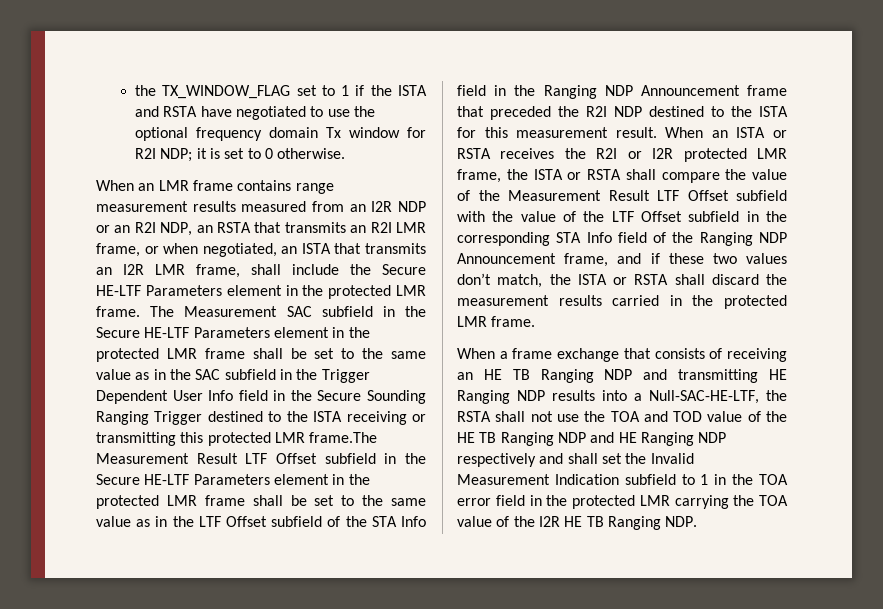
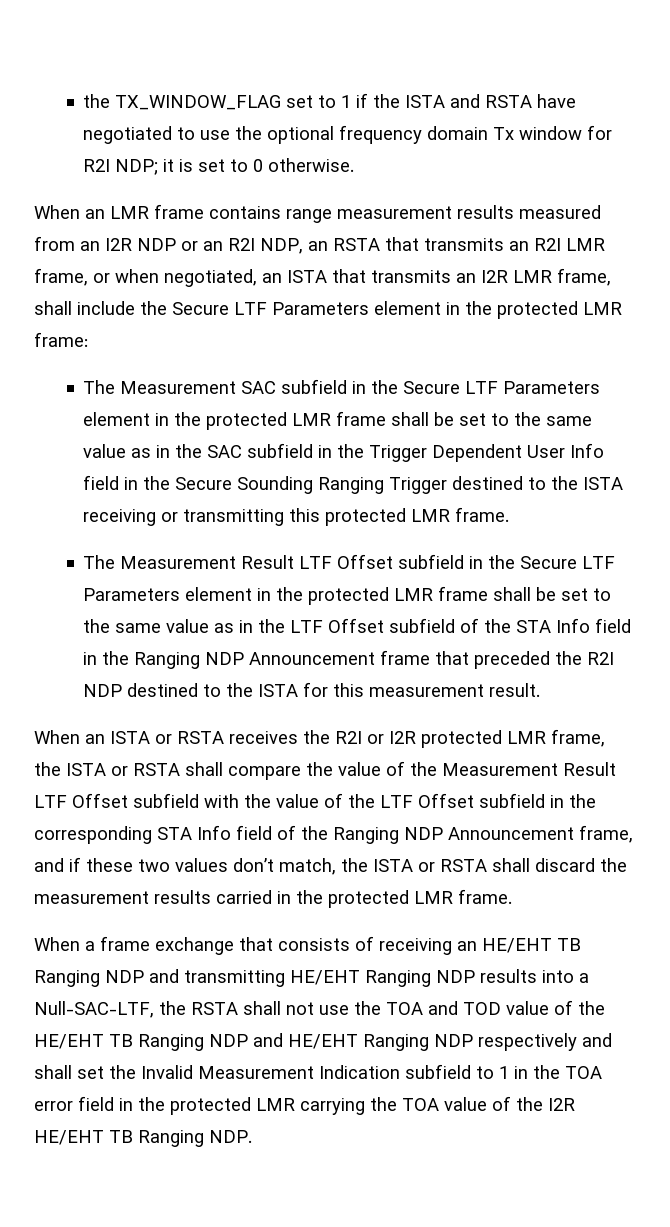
[96,285,427,299] [96,306,140,317] HE-LTF Parameters element in the protected LMR frame. -> [234,301,622,319] [34,332,88,347] LTF Parameters element in the protected LMR frame: //
[144,327,190,338] HE-LTF -> [465,381,499,394] LTF
[309,432,378,443] frame.The -> [455,507,510,522] [83,555,116,569] frame. // The
[144,474,190,485] HE-LTF -> [582,556,616,569] LTF
(657, 132) none -> (541, 690) //
[483,369,502,380] HE -> [482,938,552,953] HE/EHT
[769,369,787,380] HE -> [290,970,360,985] HE/EHT
[649,390,759,404] Null-SAC-HE-LTF, -> [34,1001,154,1018] Null-SAC-LTF,
[457,432,637,446] HE TB Ranging NDP and HE -> [34,1033,358,1051] HE/EHT TB Ranging NDP and HE/EHT
[564,516,583,527] HE -> [34,1130,104,1145] HE/EHT

